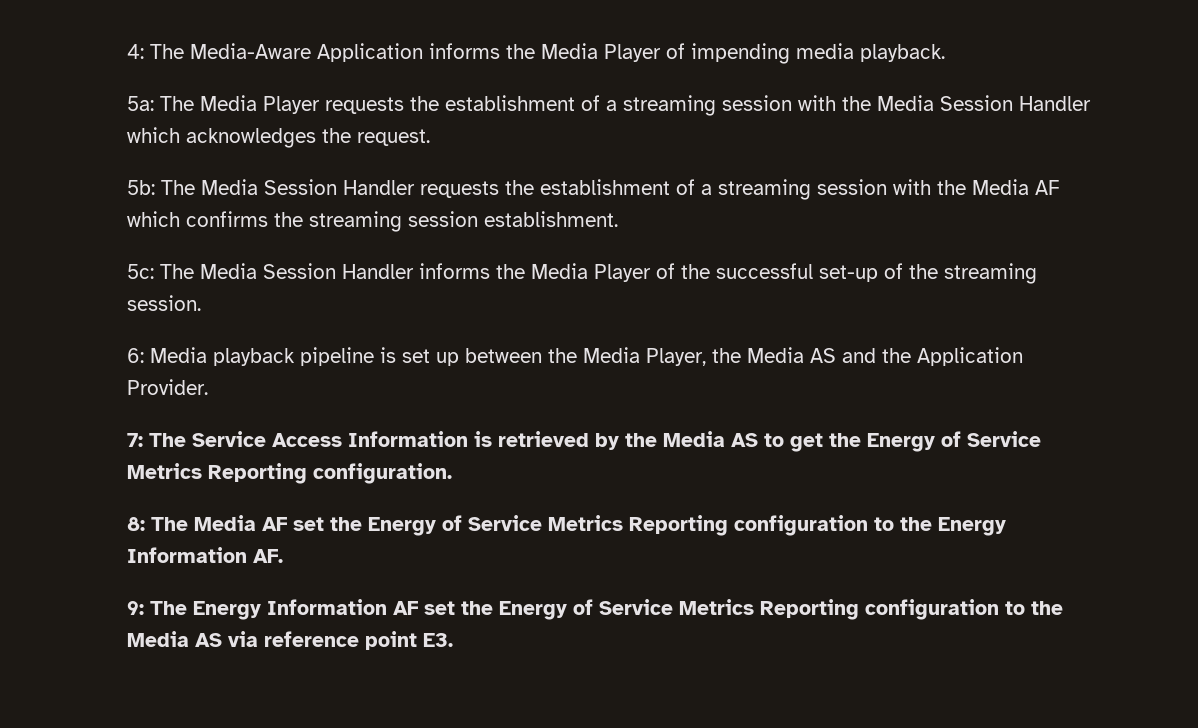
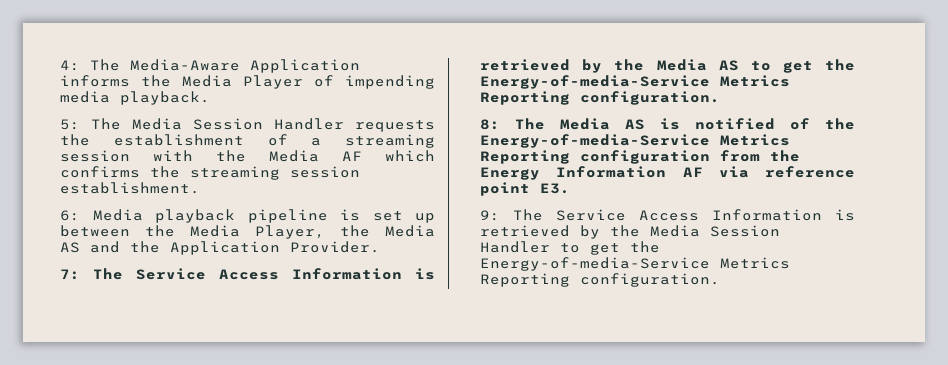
[127,95,1092,116] [127,127,431,148] [127,180,156,195] 5a: The Media Player requests the establishment of a streaming session with the Media Session Handler which acknowledges the request. // 5b: -> [60,119,81,130] 5:
[127,263,1038,284] [127,295,202,311] // 5c: The Media Session Handler informs the Media Player of the successful set-up of the streaming session. -> (201, 188) none
[867,431,1042,452] Energy of Service -> [480,75,711,89] Energy-of-media-Service
[262,515,895,536] AF set the Energy of Service Metrics Reporting configuration to -> [625,118,855,130] [480,134,791,148] [480,150,761,164] AS is notified of the Energy-of-media-Service Metrics Reporting configuration from
[253,549,284,563] [127,599,1064,620] [127,631,454,650] AF. // 9: The Energy Information AF set the Energy of Service Metrics Reporting configuration to the Media AS via reference point E3. -> [682,166,855,178] [480,182,571,196] [480,209,855,221] [480,225,781,239] [480,241,661,255] [480,257,791,271] [480,273,721,287] AF via reference point E3. // 9: The Service Access Information is retrieved by the Media Session Handler to get the Energy-of-media-Service Metrics Reporting configuration.

